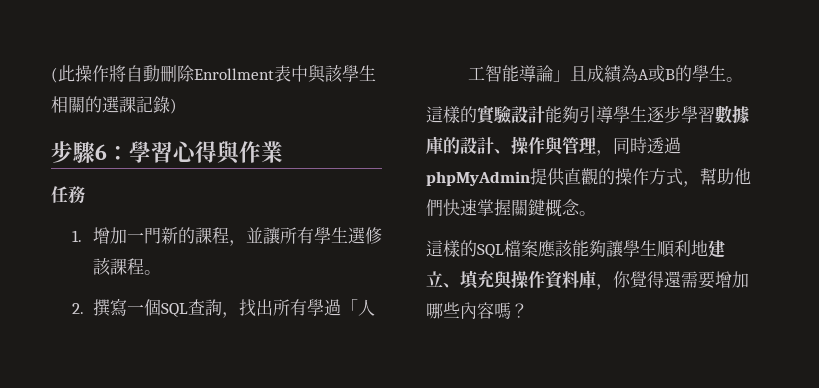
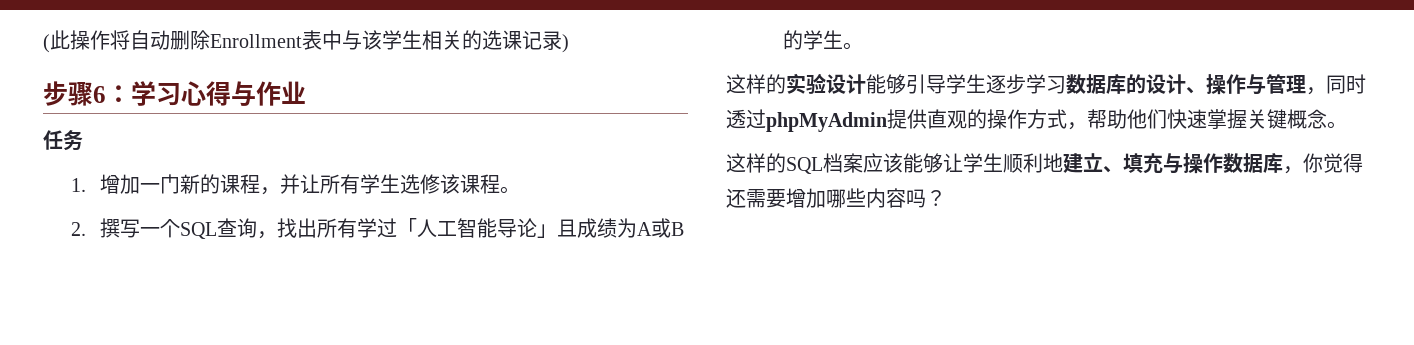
[109,65,177,82] 將自動刪 -> [110,30,190,50] 将自动删
[308,65,376,83] [51,96,177,114] [51,141,283,165] 與該學生相關的選課記錄) // 步驟6：學習心得與作業 -> [342,30,569,53] [43,81,306,106] 与该学生相关的选课记录) // 步骤6：学习心得与作业
[68,186,85,203] 務 -> [63,130,83,151] 务
[143,227,382,246] [92,258,127,276] 門新的課程，並讓所有學生選修該課 -> [159,174,480,195] 门新的课程，并让所有学生选修该课
[109,298,222,317] 寫一個SQL查詢 -> [119,218,257,239] 写一个SQL查询
[306,299,341,316] 學過 -> [356,218,397,238] 学过
[518,65,638,83] 導論」且成績為 -> [496,218,637,238] 导论」且成绩为
[691,65,709,82] 學 -> [802,30,823,50] 学
[426,105,749,124] [426,136,564,156] 這樣的實驗設計能夠引導學生逐步學習數據庫的設計、操作與 -> [726,73,1266,95] 这样的实验设计能够引导学生逐步学习数据库的设计、操作与
[630,137,681,154] 時透過 -> [1346,74,1366,94] [726,109,766,129] 时透过
[581,168,598,185] 觀 -> [947,110,967,129] 观
[700,168,751,185] [426,199,443,216] 幫助他們 -> [1087,109,1167,129] 帮助他们
[511,199,545,216] 關鍵 -> [1247,109,1287,129] 关键
[426,240,725,258] [426,270,681,290] 這樣的SQL檔案應該能夠讓學生順利地建立、填充與操作資料庫，你覺得還 -> [726,153,1363,174] [726,188,746,208] 这样的SQL档案应该能够让学生顺利地建立、填充与操作数据库，你觉得还
[460,302,511,319] 內容嗎 -> [866,188,926,208] 内容吗

